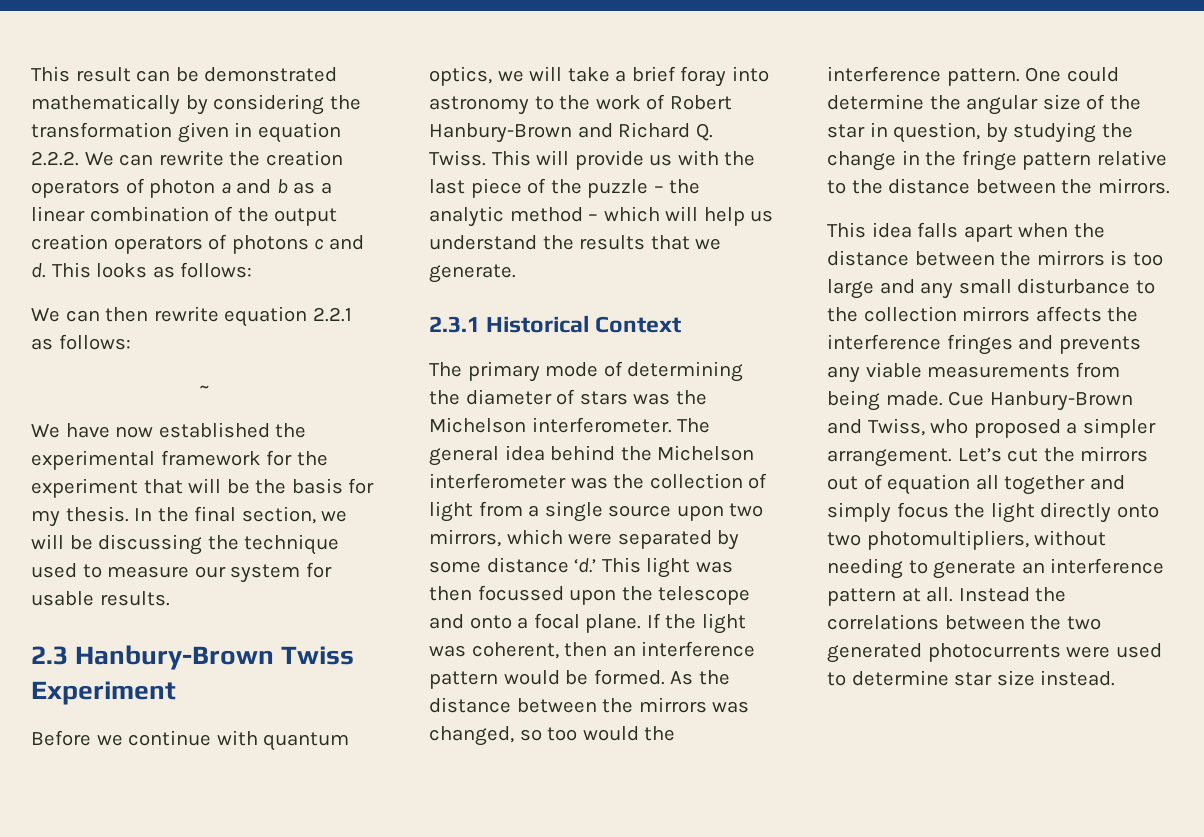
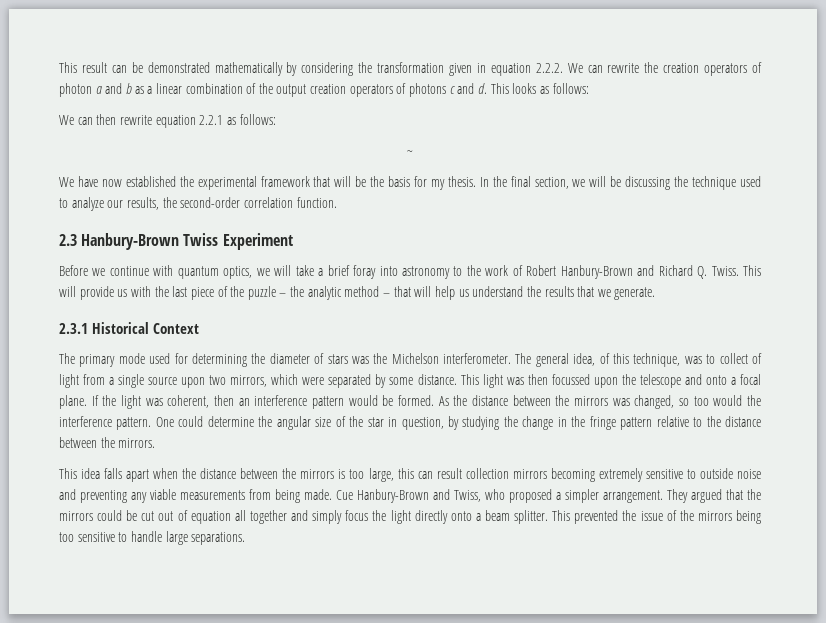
[266,450,328,466] [31,478,138,498] for the experiment -> (310, 181) none
[107,562,332,583] [31,591,170,606] measure our system for usable results. -> [71,197,337,211] analyze our results, the second-order correlation function.
[603,206,660,222] which -> [393,286,411,297] that
[603,361,623,377] of -> [149,353,188,364] used for
[504,445,755,461] [429,473,743,489] idea behind the Michelson interferometer was the collection -> [573,353,748,367] idea, of this technique, was to collect
[486,557,597,573] distance ‘d.’ -> [417,374,457,385] distance.
[827,278,1155,299] [827,306,1139,322] [827,334,1141,355] large and any small disturbance to the collection mirrors affects the interference fringes and prevents -> [368,468,762,482] [59,489,127,503] large, this can result collection mirrors becoming extremely sensitive to outside noise and preventing
[957,446,1149,462] Let’s cut the mirrors -> [667,489,761,503] [59,510,155,521] They argued that the mirrors could be cut
[827,530,1107,550] [827,558,1165,579] [827,587,1067,606] [827,614,1101,630] [827,643,1162,663] [827,670,1116,686] two photomultipliers, without needing to generate an interference pattern at all. Instead the correlations between the two generated photocurrents were used to determine star size instead. -> [475,510,762,524] [59,531,246,545] a beam splitter. This prevented the issue of the mirrors being too sensitive to handle large separations.

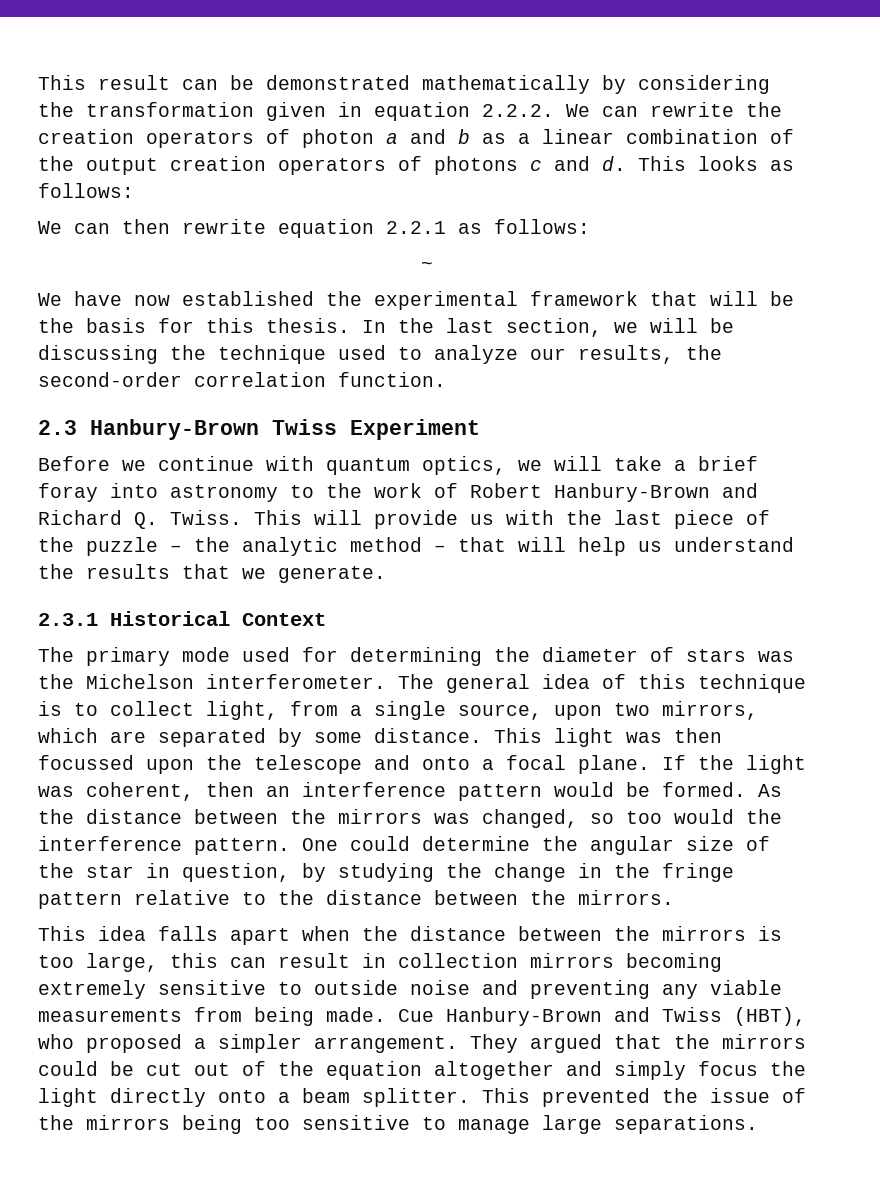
[430,179,445,190] my -> [206,318,254,333] this
[510,176,531,187] final -> [446,318,494,333] last
[573,353,596,366] idea, -> [542,674,590,689] idea
[633,353,763,367] [59,374,79,388] technique, was to collect of light -> [698,674,806,693] [38,701,278,720] technique is to collect light,
[148,377,178,385] source -> [458,704,542,720] source,
[302,377,325,385] were -> [110,731,146,743] are
(462, 473) none -> [362,953,386,968] in
[454,490,481,502] Twiss, -> [662,1007,806,1026] Twiss (HBT),
[190,510,287,524] equation all together -> [278,1061,554,1080] the equation altogether
[130,531,162,542] handle -> [458,1119,530,1134] manage

